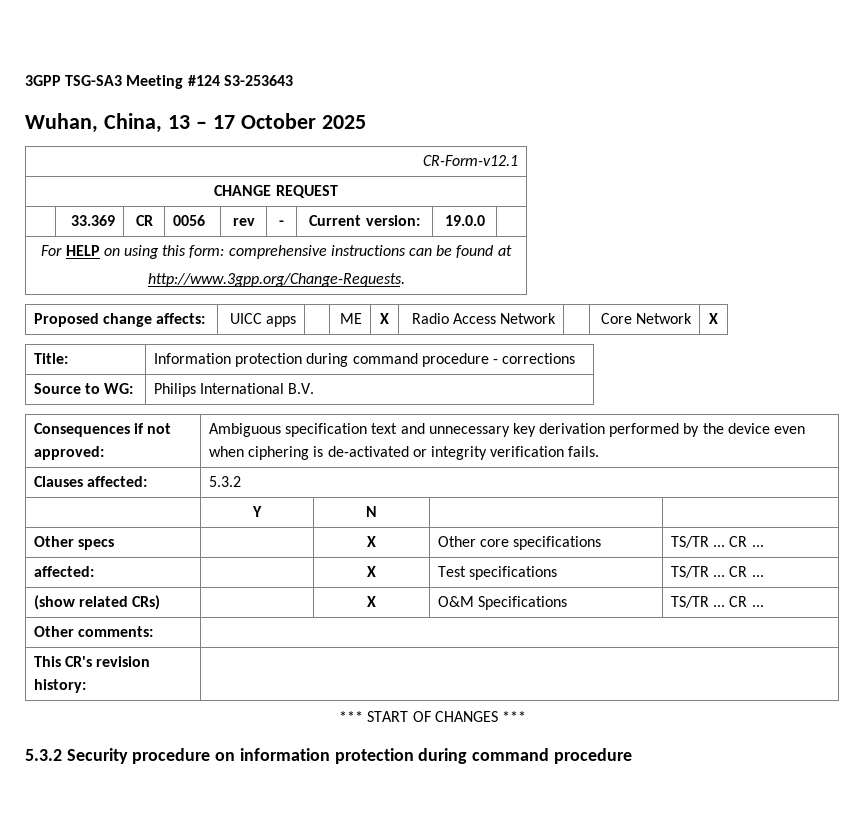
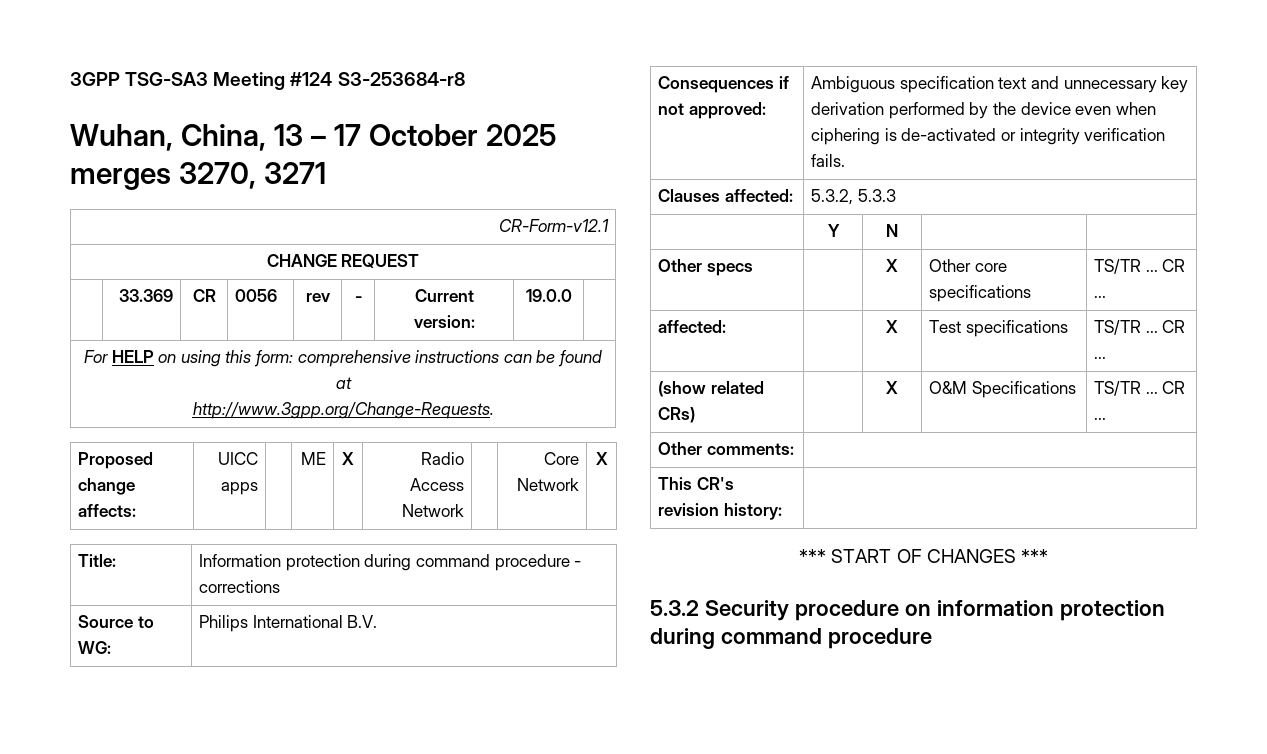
[223,75,293,86] S3-253643 -> [337,72,465,86] S3-253684-r8
(366, 122) none -> [70,162,326,190] merges 3270, 3271
[208,476,241,487] 5.3.2 -> [811,189,896,205] 5.3.2, 5.3.3

